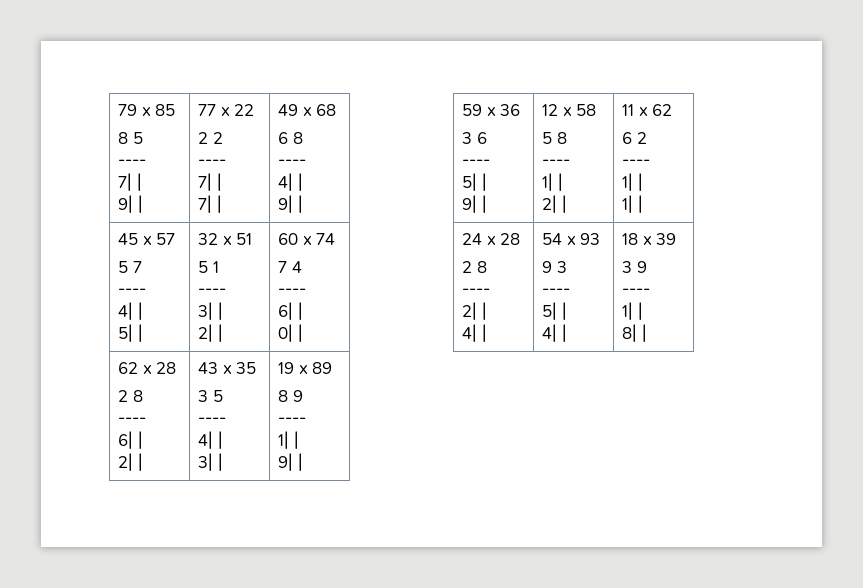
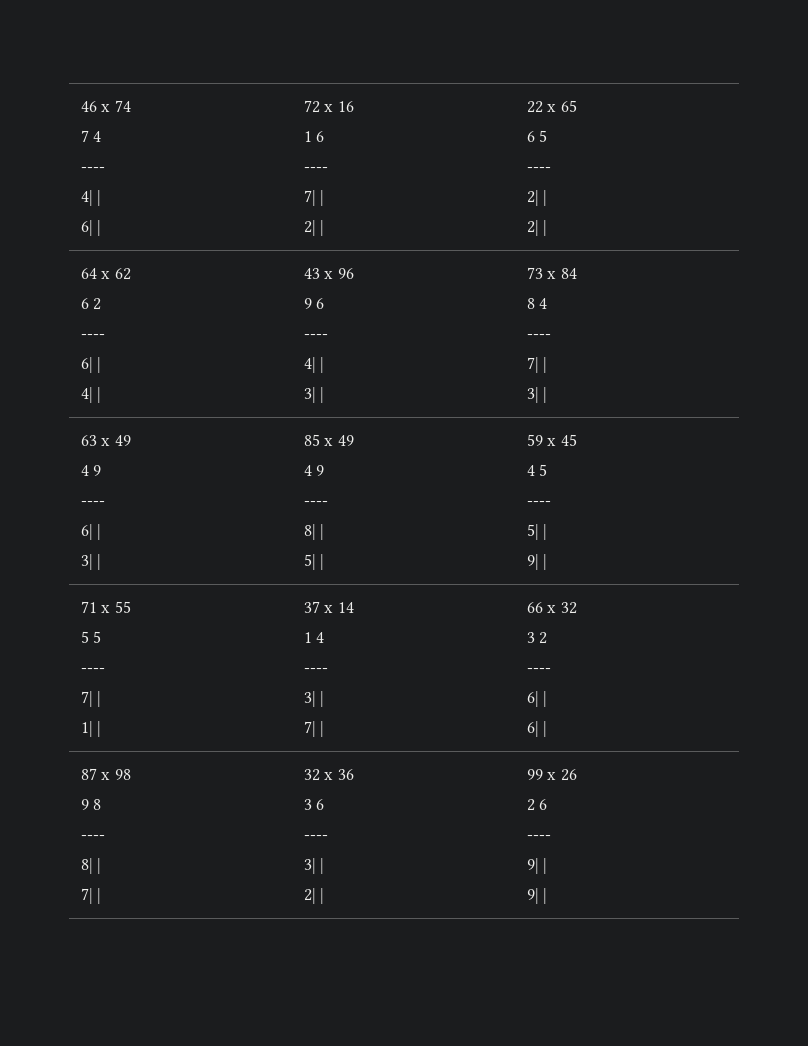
[118,104,176,116] [118,132,129,144] 79 x 85 // 8 -> [80,100,131,112] [80,130,102,142] [80,167,105,172] [80,190,102,206] [80,220,102,236] [303,100,354,113] [303,131,325,142] [303,167,328,172] [303,190,325,206] [303,220,325,236] [526,100,577,113] [526,130,548,142] [526,167,551,172] [526,190,548,206] [526,220,548,236] [80,268,131,280] [80,298,102,310] [80,334,105,339] [80,357,102,373] [80,387,102,403] [303,268,354,279] [303,298,325,309] [303,334,328,339] [303,357,325,373] [303,387,325,403] [526,267,577,279] [526,298,548,309] [526,334,551,339] [526,357,548,373] [526,387,548,403] [80,435,131,446] [80,465,102,476] [80,501,105,506] [80,524,102,540] [80,554,102,570] [303,434,354,446] [303,465,325,476] [303,501,328,506] [303,524,325,540] [303,554,325,570] [526,434,577,446] [526,464,548,476] [526,501,551,506] [526,524,548,540] [526,554,548,570] [80,601,131,613] [80,631,89,643] 46 x 74 // 7 4 // ---- // 4| | // 6| | | 72 x 16 // 1 6 // ---- // 7| | // 2| | | 22 x 65 // 6 5 // ---- // 2| | // 2| | // 64 x 62 // 6 2 // ---- // 6| | // 4| | | 43 x 96 // 9 6 // ---- // 4| | // 3| | | 73 x 84 // 8 4 // ---- // 7| | // 3| | // 63 x 49 // 4 9 // ---- // 6| | // 3| | | 85 x 49 // 4 9 // ---- // 8| | // 5| | | 59 x 45 // 4 5 // ---- // 5| | // 9| | // 71 x 55 // 5
[118,195,143,213] [198,104,255,116] [198,132,223,144] [198,159,227,166] [198,173,222,191] [198,195,222,213] [278,104,337,116] [278,132,303,144] [278,159,307,166] [278,173,303,191] [278,195,303,213] [118,233,176,245] [118,261,142,273] [118,288,147,295] [118,302,143,320] [118,324,134,342] 9| | | 77 x 22 // 2 2 // ---- // 7| | // 7| | | 49 x 68 // 6 8 // ---- // 4| | // 9| | // 45 x 57 // 5 7 // ---- // 4| | // 5| -> [80,721,102,737] [303,601,354,613] [303,632,325,643] [303,668,328,673] [303,691,325,707] [303,721,325,737] [526,602,577,614] [526,632,548,644] [526,668,551,673] [526,691,548,707] [526,721,548,737] [80,768,131,780] [80,799,102,810] [80,835,105,840] [80,858,102,874] [80,888,93,904] 1| | | 37 x 14 // 1 4 // ---- // 3| | // 7| | | 66 x 32 // 3 2 // ---- // 6| | // 6| | // 87 x 98 // 9 8 // ---- // 8| | // 7|
[236,233,253,245] [198,261,219,273] 51 // 5 1 -> [337,769,354,780] [303,799,325,810] 36 // 3 6
[278,233,336,245] [278,261,302,273] [278,288,307,295] [278,302,303,320] [278,324,303,342] [118,362,177,374] [118,390,143,402] [118,417,147,424] [118,431,143,449] [118,453,143,471] [198,362,257,374] [198,390,223,402] [198,417,227,424] [198,431,223,449] [198,453,223,471] [278,362,333,374] [278,390,303,402] [278,417,307,424] [278,431,299,449] [278,453,303,471] [462,104,521,116] [462,132,487,144] [462,159,491,166] [462,173,487,191] [462,195,487,213] [542,104,597,116] [542,132,567,144] [542,159,571,166] [542,173,563,191] [542,195,567,213] [622,104,673,116] [622,132,647,144] [622,159,651,166] [622,173,643,191] [622,195,643,213] [462,233,521,245] [462,261,487,273] [462,288,491,295] [462,302,487,320] [462,324,487,342] [542,233,601,245] [542,261,567,273] [542,288,571,295] [542,302,567,320] [542,324,567,342] [622,233,677,245] [622,261,647,273] [622,288,651,295] [622,302,643,320] [622,324,638,342] 60 x 74 // 7 4 // ---- // 6| | // 0| | // 62 x 28 // 2 8 // ---- // 6| | // 2| | | 43 x 35 // 3 5 // ---- // 4| | // 3| | | 19 x 89 // 8 9 // ---- // 1| | // 9| | // 59 x 36 // 3 6 // ---- // 5| | // 9| | | 12 x 58 // 5 8 // ---- // 1| | // 2| | | 11 x 62 // 6 2 // ---- // 1| | // 1| | // 24 x 28 // 2 8 // ---- // 2| | // 4| | | 54 x 93 // 9 3 // ---- // 5| | // 4| | | 18 x 39 // 3 9 // ---- // 1| | // 8| -> [526,769,577,781] [526,799,548,811] [526,835,551,840] [526,858,548,874] [526,888,539,904] 99 x 26 // 2 6 // ---- // 9| | // 9|

